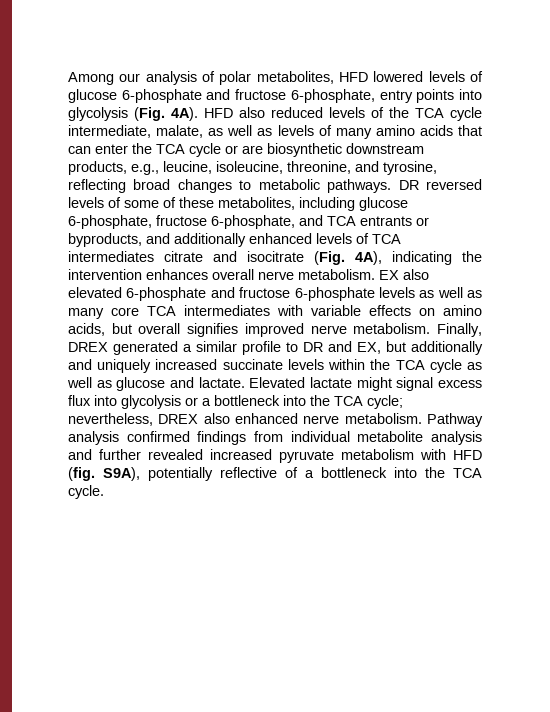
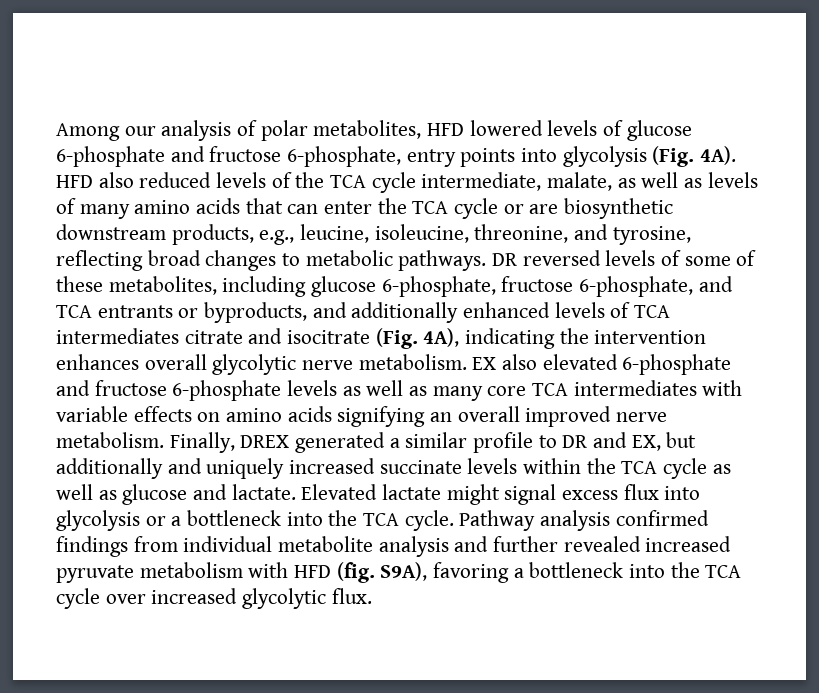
(254, 274) none -> [212,354,297,375] glycolytic
[68,323,239,337] acids, but overall signifies -> [287,406,520,427] acids signifying an overall
[367,395,403,409] [68,413,422,426] cycle; nevertheless, DREX also enhanced nerve metabolism. -> [404,510,454,531] cycle.
[148,467,482,481] [68,485,104,499] potentially reflective of a bottleneck into the TCA cycle. -> [433,562,742,583] [56,588,372,609] favoring a bottleneck into the TCA cycle over increased glycolytic flux.

